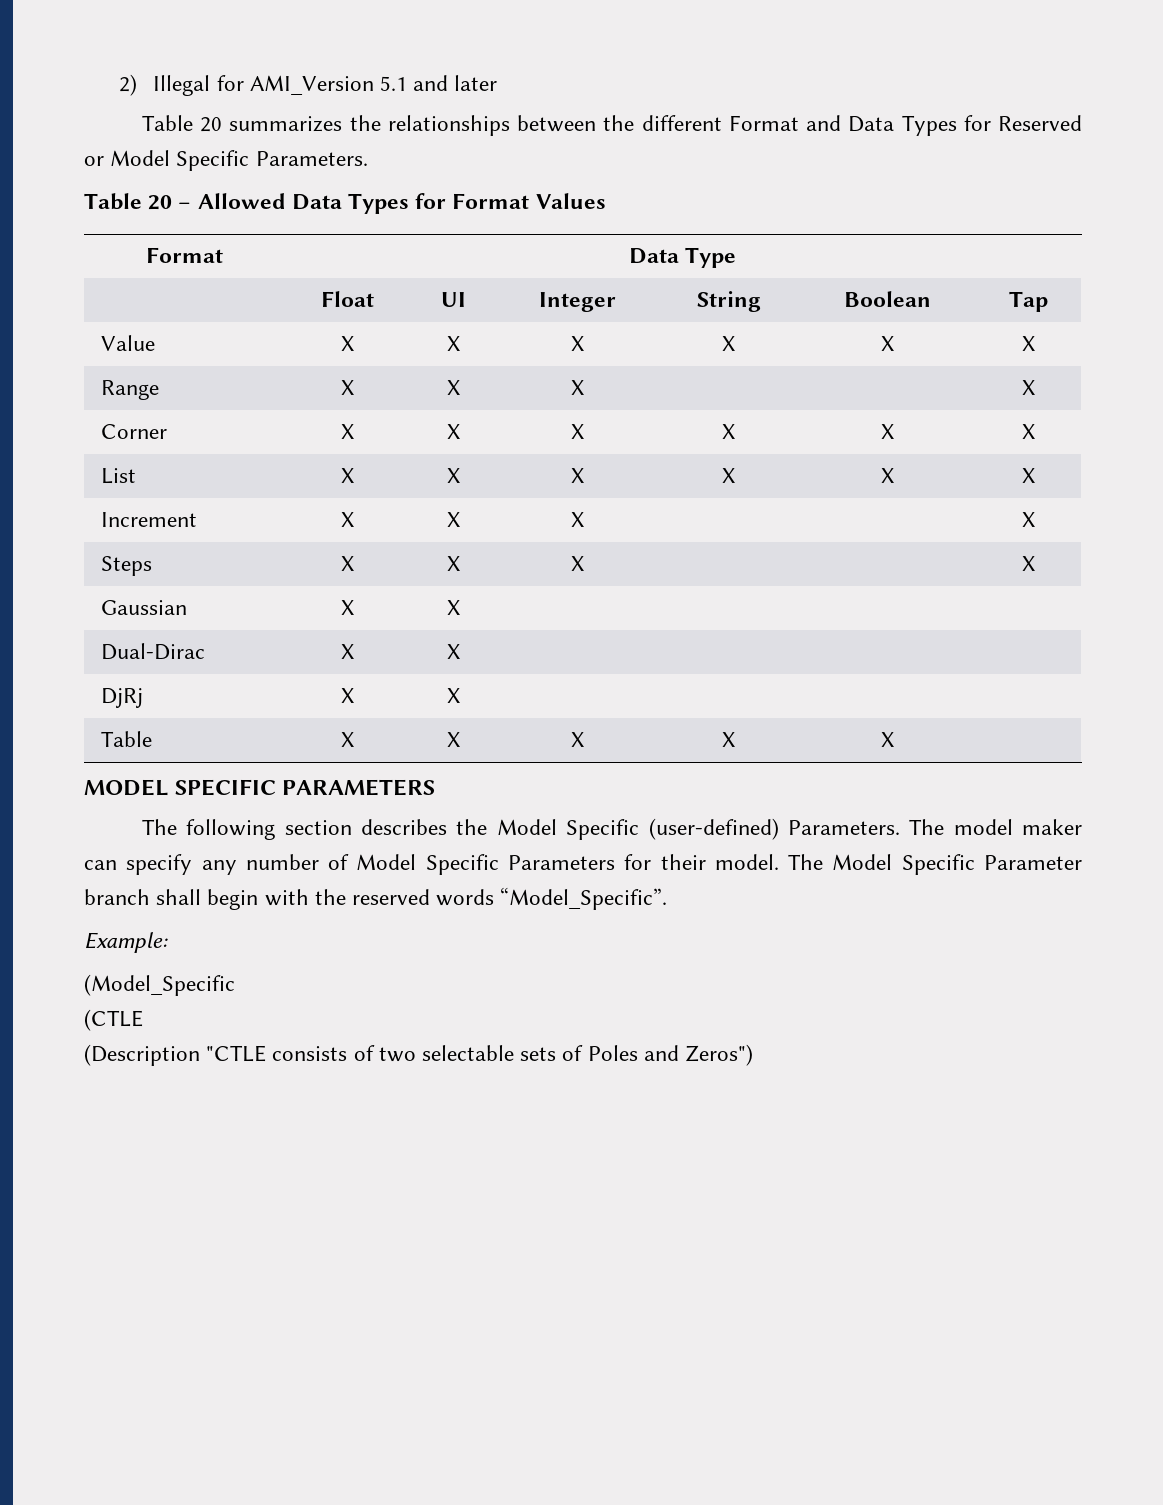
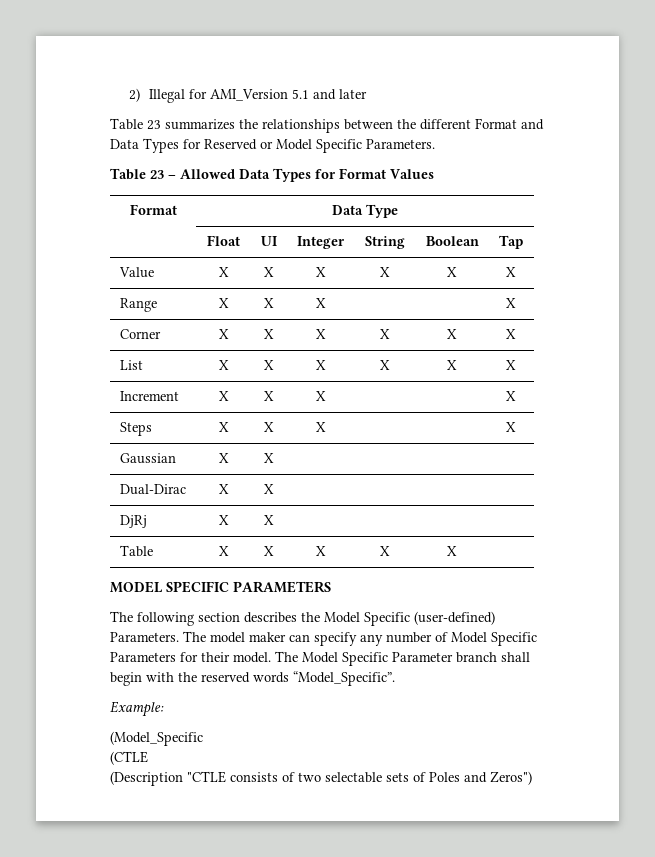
[200,117,223,132] 20 -> [147,120,161,130] 23
[148,195,173,210] 20 -> [150,170,164,179] 23

